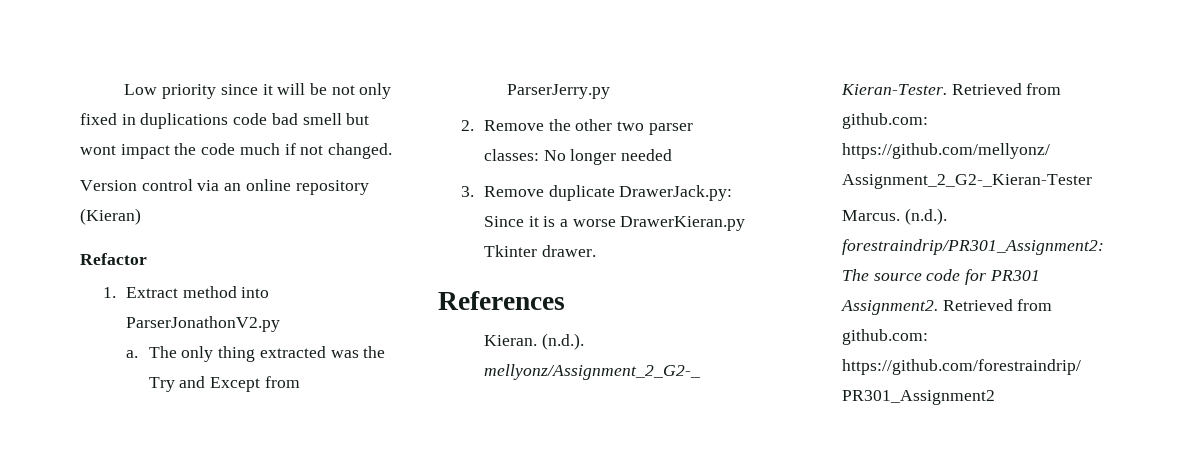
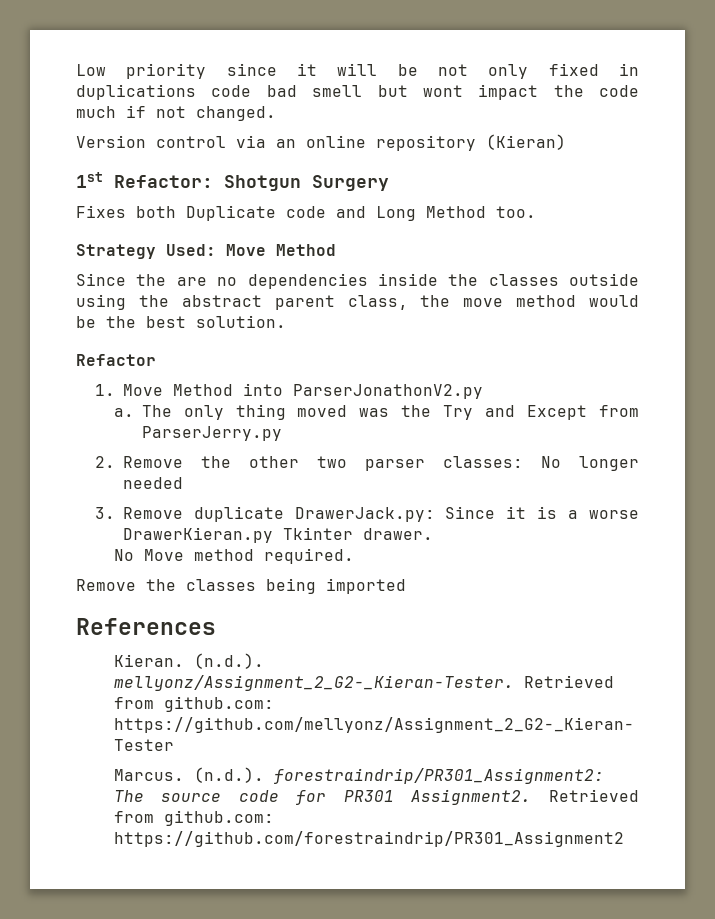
(141, 216) none -> [76,172,389,191] [76,205,536,221] [76,244,336,259] [76,273,639,289] [76,294,639,310] [76,315,286,328] // 1st Refactor: Shotgun Surgery // Fixes both Duplicate code and Long Method too. // Strategy Used: Move Method // Since the are no dependencies inside the classes outside using the abstract parent class, the move method would be the best solution.
[125,286,237,298] Extract method -> [122,384,233,396] Move Method
[259,346,326,358] extracted -> [297,405,348,417] moved
(596, 251) none -> [113,548,354,564] [76,578,406,594] // No Move method required. // Remove the classes being imported

